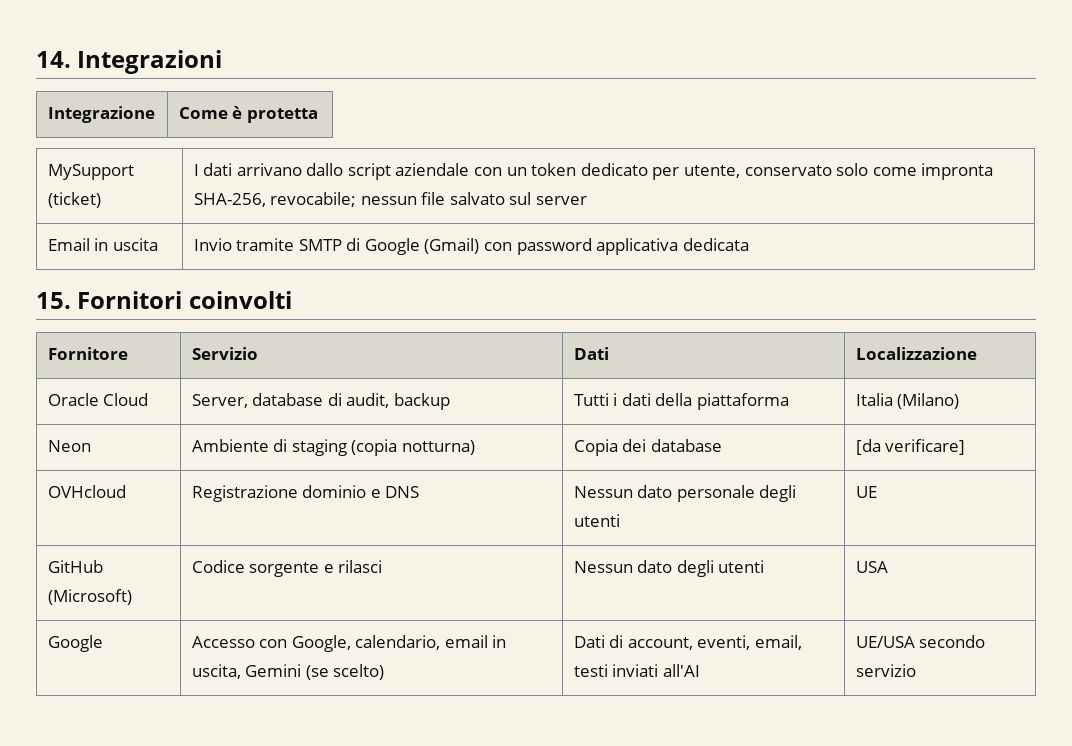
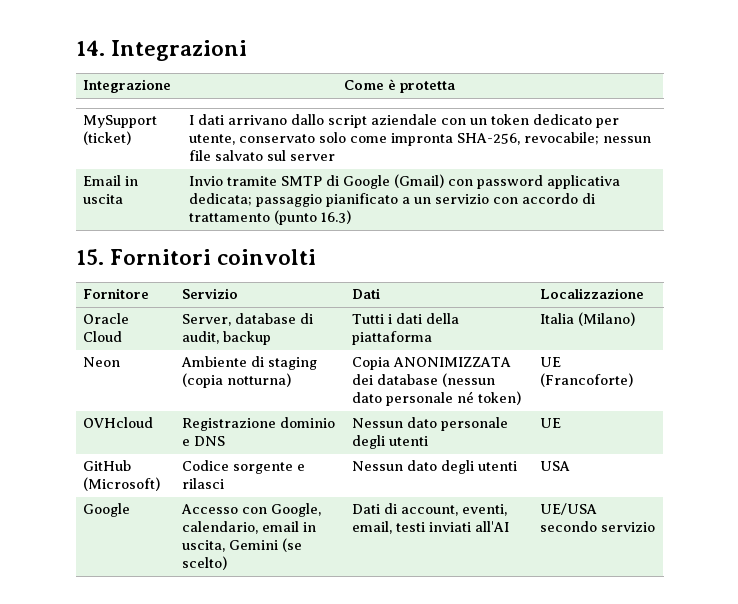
[682,238,749,251] dedicata -> [188,193,595,207] [188,210,351,225] dedicata; passaggio pianificato a un servizio con accordo di trattamento (punto 16.3)
(618, 447) none -> [392,357,511,367] ANONIMIZZATA
[855,439,966,455] | [da verificare] -> [441,373,495,387] [351,391,521,406] [539,357,561,367] [539,373,633,387] (nessun dato personale né token) | UE (Francoforte)

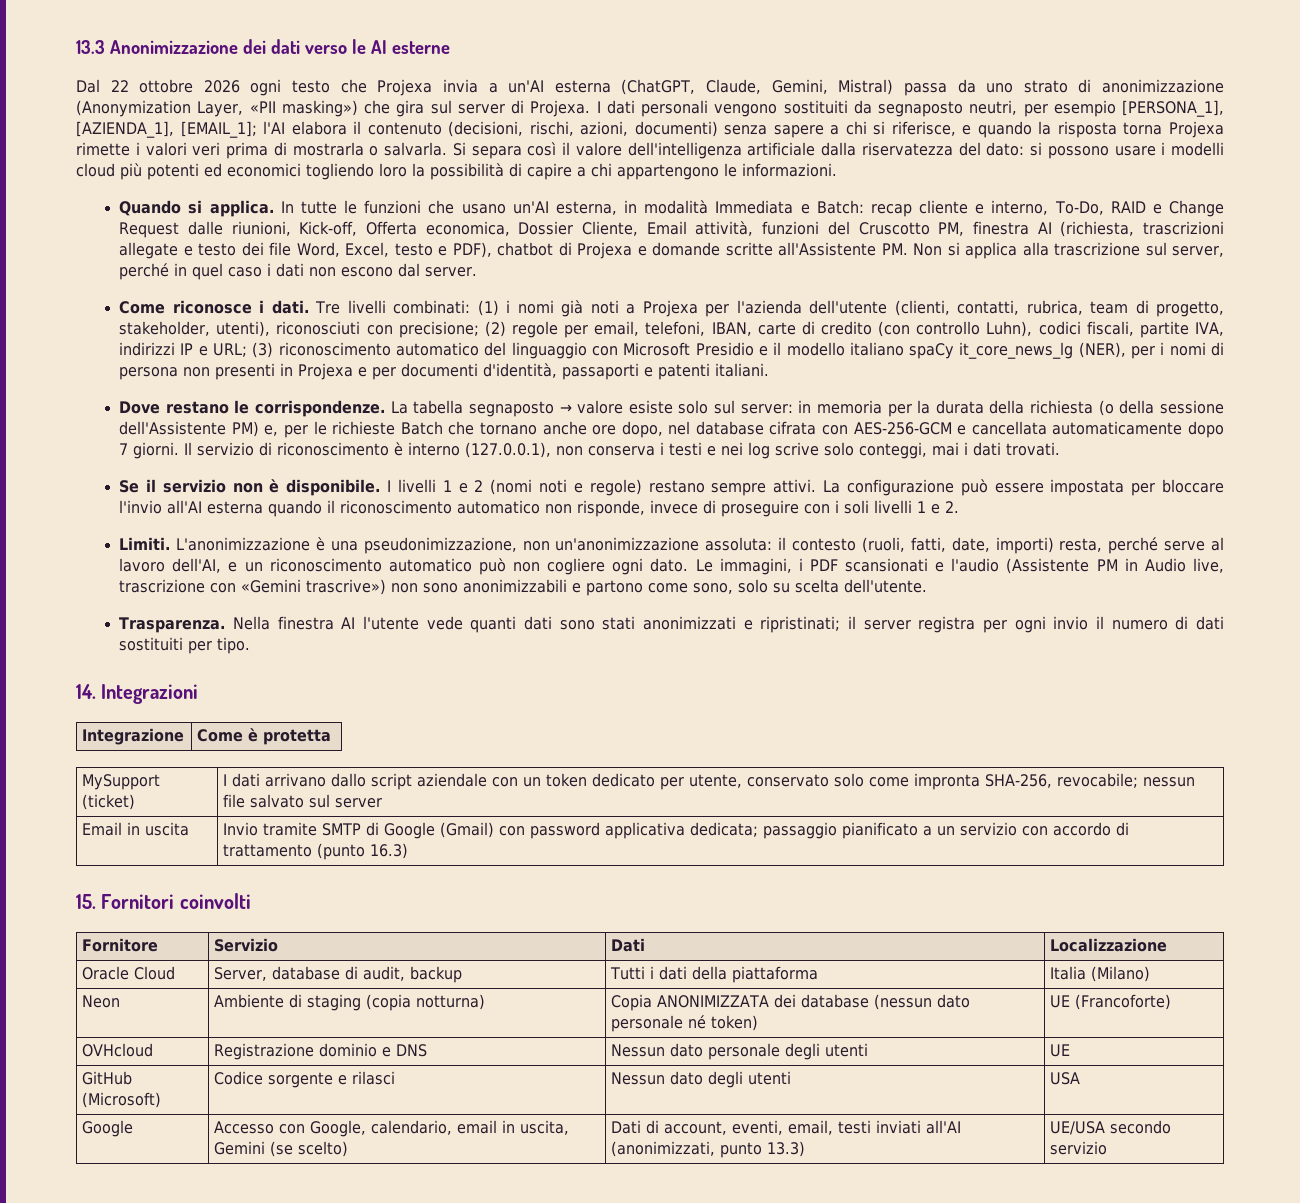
(76, 48) none -> [76,39,450,54] [76,79,1224,96] [76,100,1224,117] [76,121,1224,138] [76,142,1224,159] [76,163,837,180] [119,200,1224,217] [119,221,1225,238] [119,242,1225,259] [119,263,478,280] [119,300,1224,317] [119,321,1225,338] [119,342,1225,359] [119,363,770,380] [119,400,1225,417] [119,421,1224,438] [119,442,1061,459] [119,479,1224,496] [119,500,960,517] [119,537,1225,554] [119,558,1225,575] [119,579,928,596] [119,616,1225,633] [119,637,251,654] 13.3 Anonimizzazione dei dati verso le AI esterne // Dal 22 ottobre 2026 ogni testo che Projexa invia a un'AI esterna (ChatGPT, Claude, Gemini, Mistral) passa da uno strato di anonimizzazione (Anonymization Layer, «PII masking») che gira sul server di Projexa. I dati personali vengono sostituiti da segnaposto neutri, per esempio [PERSONA_1], [AZIENDA_1], [EMAIL_1]; l'AI elabora il contenuto (decisioni, rischi, azioni, documenti) senza sapere a chi si riferisce, e quando la risposta torna Projexa rimette i valori veri prima di mostrarla o salvarla. Si separa così il valore dell'intelligenza artificiale dalla riservatezza del dato: si possono usare i modelli cloud più potenti ed economici togliendo loro la possibilità di capire a chi appartengono le informazioni. // Quando si applica. In tutte le funzioni che usano un'AI esterna, in modalità Immediata e Batch: recap cliente e interno, To-Do, RAID e Change Request dalle riunioni, Kick-off, Offerta economica, Dossier Cliente, Email attività, funzioni del Cruscotto PM, finestra AI (richiesta, trascrizioni allegate e testo dei file Word, Excel, testo e PDF), chatbot di Projexa e domande scritte all'Assistente PM. Non si applica alla trascrizione sul server, perché in quel caso i dati non escono dal server. // Come riconosce i dati. Tre livelli combinati: (1) i nomi già noti a Projexa per l'azienda dell'utente (clienti, contatti, rubrica, team di progetto, stakeholder, utenti), riconosciuti con precisione; (2) regole per email, telefoni, IBAN, carte di credito (con controllo Luhn), codici fiscali, partite IVA, indirizzi IP e URL; (3) riconoscimento automatico del linguaggio con Microsoft Presidio e il modello italiano spaCy it_core_news_lg (NER), per i nomi di persona non presenti in Projexa e per documenti d'identità, passaporti e patenti italiani. // Dove restano le corrispondenze. La tabella segnaposto → valore esiste solo sul server: in memoria per la durata della richiesta (o della sessione dell'Assistente PM) e, per le richieste Batch che tornano anche ore dopo, nel database cifrata con AES-256-GCM e cancellata automaticamente dopo 7 giorni. Il servizio di riconoscimento è interno (127.0.0.1), non conserva i testi e nei log scrive solo conteggi, mai i dati trovati. // Se il servizio non è disponibile. I livelli 1 e 2 (nomi noti e regole) restano sempre attivi. La configurazione può essere impostata per bloccare l'invio all'AI esterna quando il riconoscimento automatico non risponde, invece di proseguire con i soli livelli 1 e 2. // Limiti. L'anonimizzazione è una pseudonimizzazione, non un'anonimizzazione assoluta: il contesto (ruoli, fatti, date, importi) resta, perché serve al lavoro dell'AI, e un riconoscimento automatico può non cogliere ogni dato. Le immagini, i PDF scansionati e l'audio (Assistente PM in Audio live, trascrizione con «Gemini trascrive») non sono anonimizzabili e partono come sono, solo su scelta dell'utente. // Trasparenza. Nella finestra AI l'utente vede quanti dati sono stati anonimizzati e ripristinati; il server registra per ogni invio il numero di dati sostituiti per tipo. //
(509, 526) none -> [611,1141,806,1158] (anonimizzati, punto 13.3)

